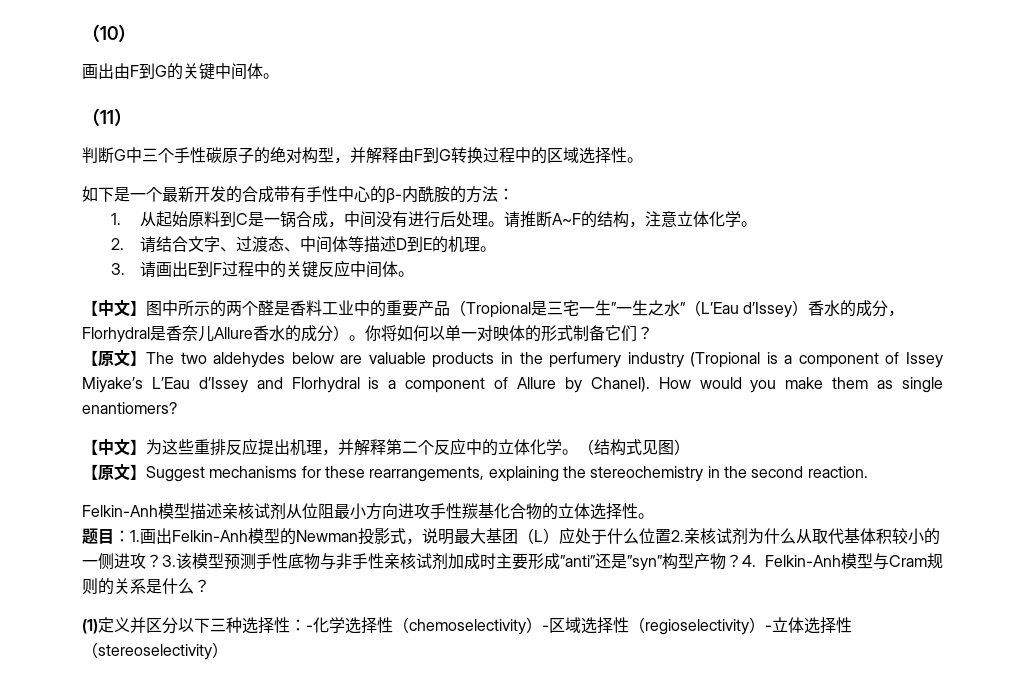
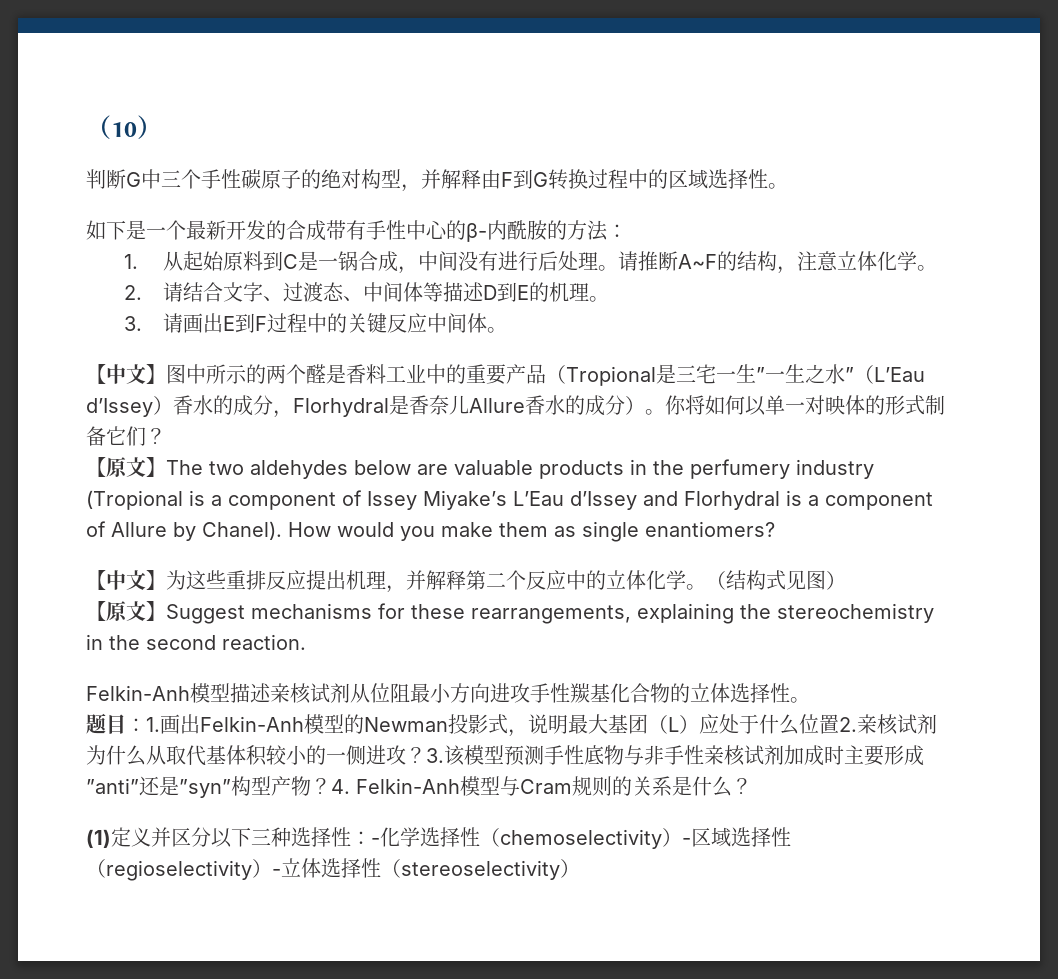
[82,63,279,80] [82,108,132,126] // 画出由F到G的关键中间体。 // （11） -> (162, 127) none

